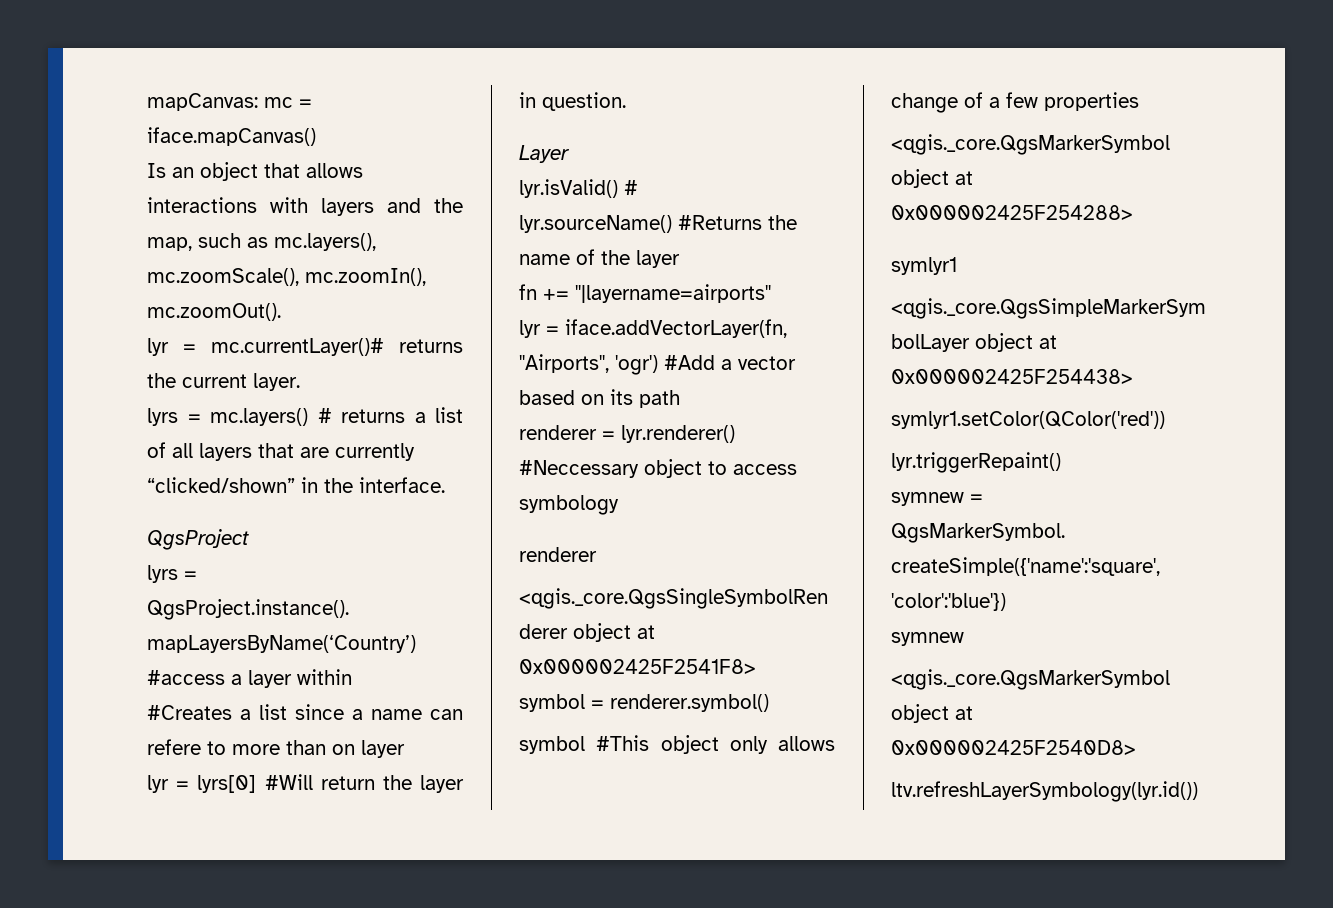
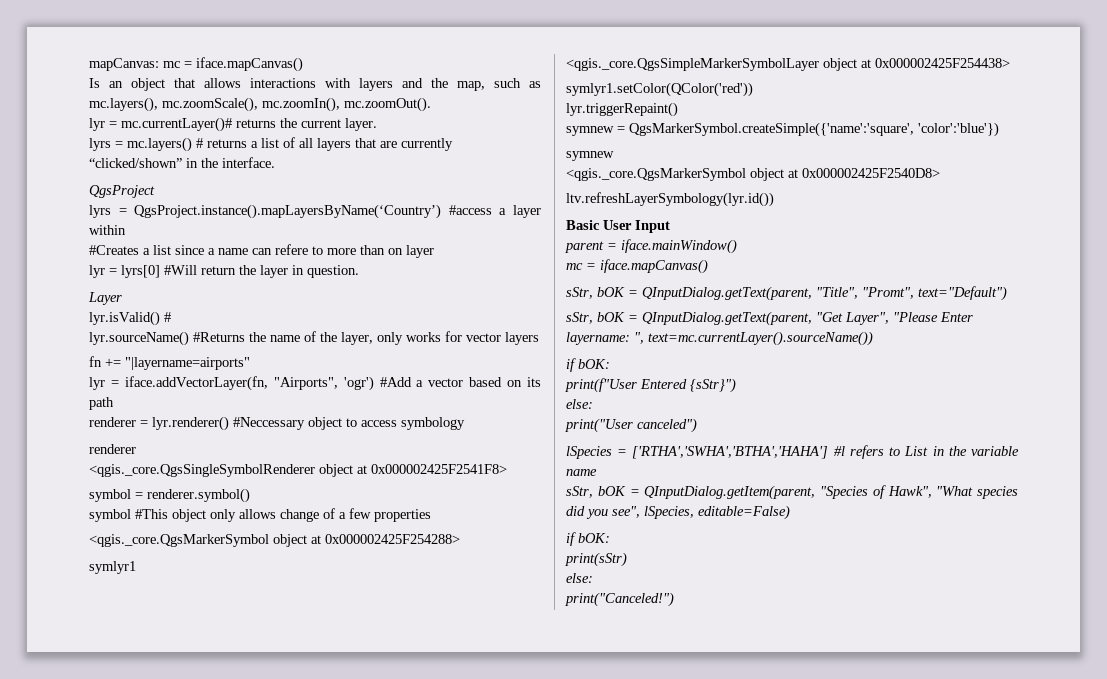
[636,250,680,268] layer -> [341,331,539,345] layer, only works for vector layers
(1198, 791) none -> [566,220,670,233] [565,239,737,254] [566,259,708,274] [566,286,1007,301] [566,311,973,326] [566,331,873,346] [566,358,610,372] [565,378,736,393] [566,399,593,409] [565,418,697,433] [566,445,1019,459] [566,469,597,476] [566,485,1018,500] [566,505,790,520] [566,532,610,546] [565,552,627,567] [566,573,593,583] [565,592,674,607] // Basic User Input // parent = iface.mainWindow() // mc = iface.mapCanvas() // sStr, bOK = QInputDialog.getText(parent, "Title", "Promt", text="Default") // sStr, bOK = QInputDialog.getText(parent, "Get Layer", "Please Enter layername: ", text=mc.currentLayer().sourceName()) // if bOK: // print(f"User Entered {sStr}") // else: // print("User canceled") // lSpecies = ['RTHA','SWHA','BTHA','HAHA'] #l refers to List in the variable name // sStr, bOK = QInputDialog.getItem(parent, "Species of Hawk", "What species did you see", lSpecies, editable=False) // if bOK: // print(sStr) // else: // print("Canceled!")

